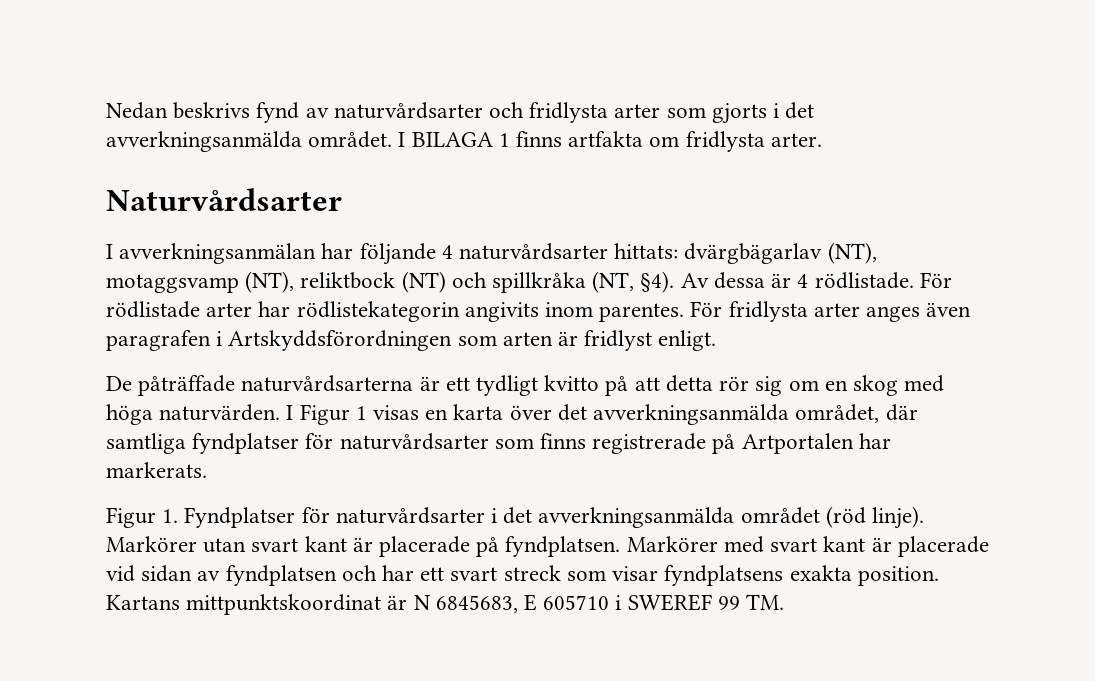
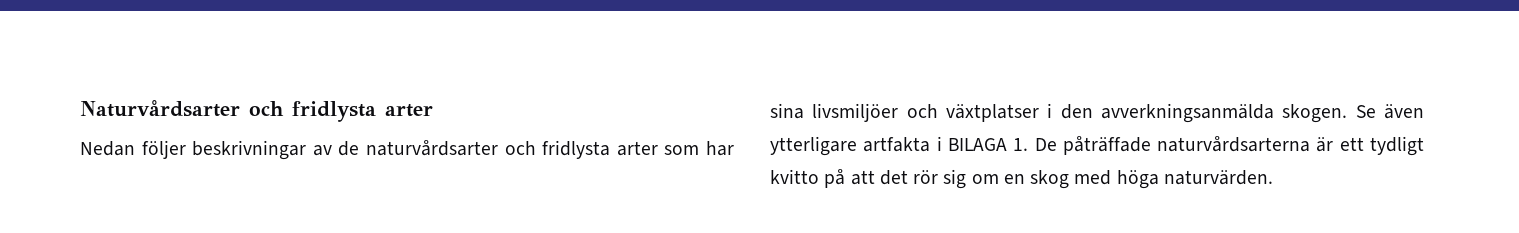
[106,102,329,123] Nedan beskrivs fynd av -> [80,100,433,122] [80,140,360,160] Naturvårdsarter och fridlysta arter // Nedan följer beskrivningar av de
[711,102,815,124] [106,131,822,152] [106,188,342,211] [106,242,877,265] [106,271,952,293] [106,301,972,322] [106,330,717,351] gjorts i det avverkningsanmälda området. I BILAGA 1 finns artfakta om fridlysta arter. // Naturvårdsarter // I avverkningsanmälan har följande 4 naturvårdsarter hittats: dvärgbägarlav (NT), motaggsvamp (NT), reliktbock (NT) och spillkråka (NT, §4). Av dessa är 4 rödlistade. För rödlistade arter har rödlistekategorin angivits inom parentes. För fridlysta arter anges även paragrafen i Artskyddsförordningen som arten är fridlyst enligt. // -> [706,141,735,156] [770,103,1424,123] [770,136,1029,156] har sina livsmiljöer och växtplatser i den avverkningsanmälda skogen. Se även ytterligare artfakta i BILAGA 1.
[665,375,713,392] detta -> [879,170,908,185] det
[286,404,918,425] [106,433,891,454] [106,462,207,478] [106,506,925,529] [106,536,989,557] [106,565,939,586] [106,594,785,615] I Figur 1 visas en karta över det avverkningsanmälda området, där samtliga fyndplatser för naturvårdsarter som finns registrerade på Artportalen har markerats. // Figur 1. Fyndplatser för naturvårdsarter i det avverkningsanmälda området (röd linje). Markörer utan svart kant är placerade på fyndplatsen. Markörer med svart kant är placerade vid sidan av fyndplatsen och har ett svart streck som visar fyndplatsens exakta position. Kartans mittpunktskoordinat är N 6845683, E 605710 i SWEREF 99 TM. -> (1273, 177) none

